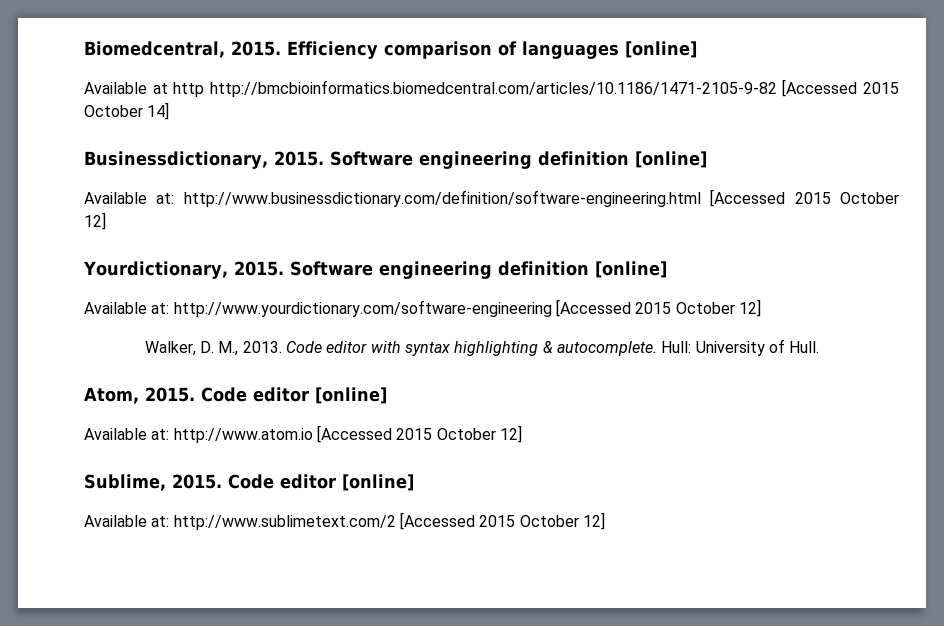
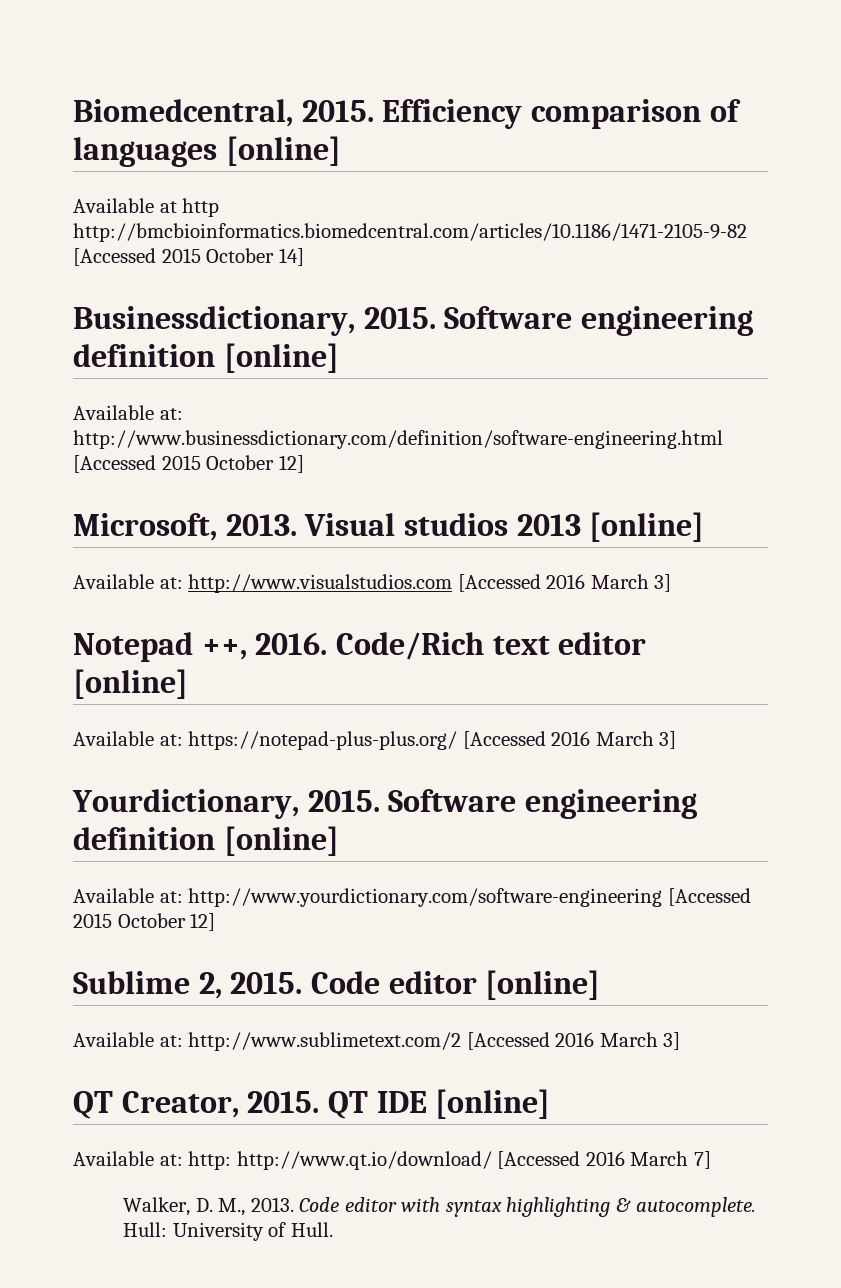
(106, 221) none -> [73,512,705,542] [73,574,672,593] [73,632,647,662] [73,669,188,699] [73,731,677,750] // Microsoft, 2013. Visual studios 2013 [online] // Available at: http://www.visualstudios.com [Accessed 2016 March 3] // Notepad ++, 2016. Code/Rich text editor [online] // Available at: https://notepad-plus-plus.org/ [Accessed 2016 March 3]
(761, 308) none -> [73,970,601,1000] [73,1032,681,1051] [73,1089,551,1119] [73,1151,711,1170] // Sublime 2, 2015. Code editor [online] // Available at: http://www.sublimetext.com/2 [Accessed 2016 March 3] // QT Creator, 2015. QT IDE [online] // Available at: http: http://www.qt.io/download/ [Accessed 2016 March 7]
[84,387,387,404] [84,425,522,443] [84,474,414,491] [84,512,605,530] // Atom, 2015. Code editor [online] // Available at: http://www.atom.io [Accessed 2015 October 12] // Sublime, 2015. Code editor [online] // Available at: http://www.sublimetext.com/2 [Accessed 2015 October 12] -> (333, 1229) none

